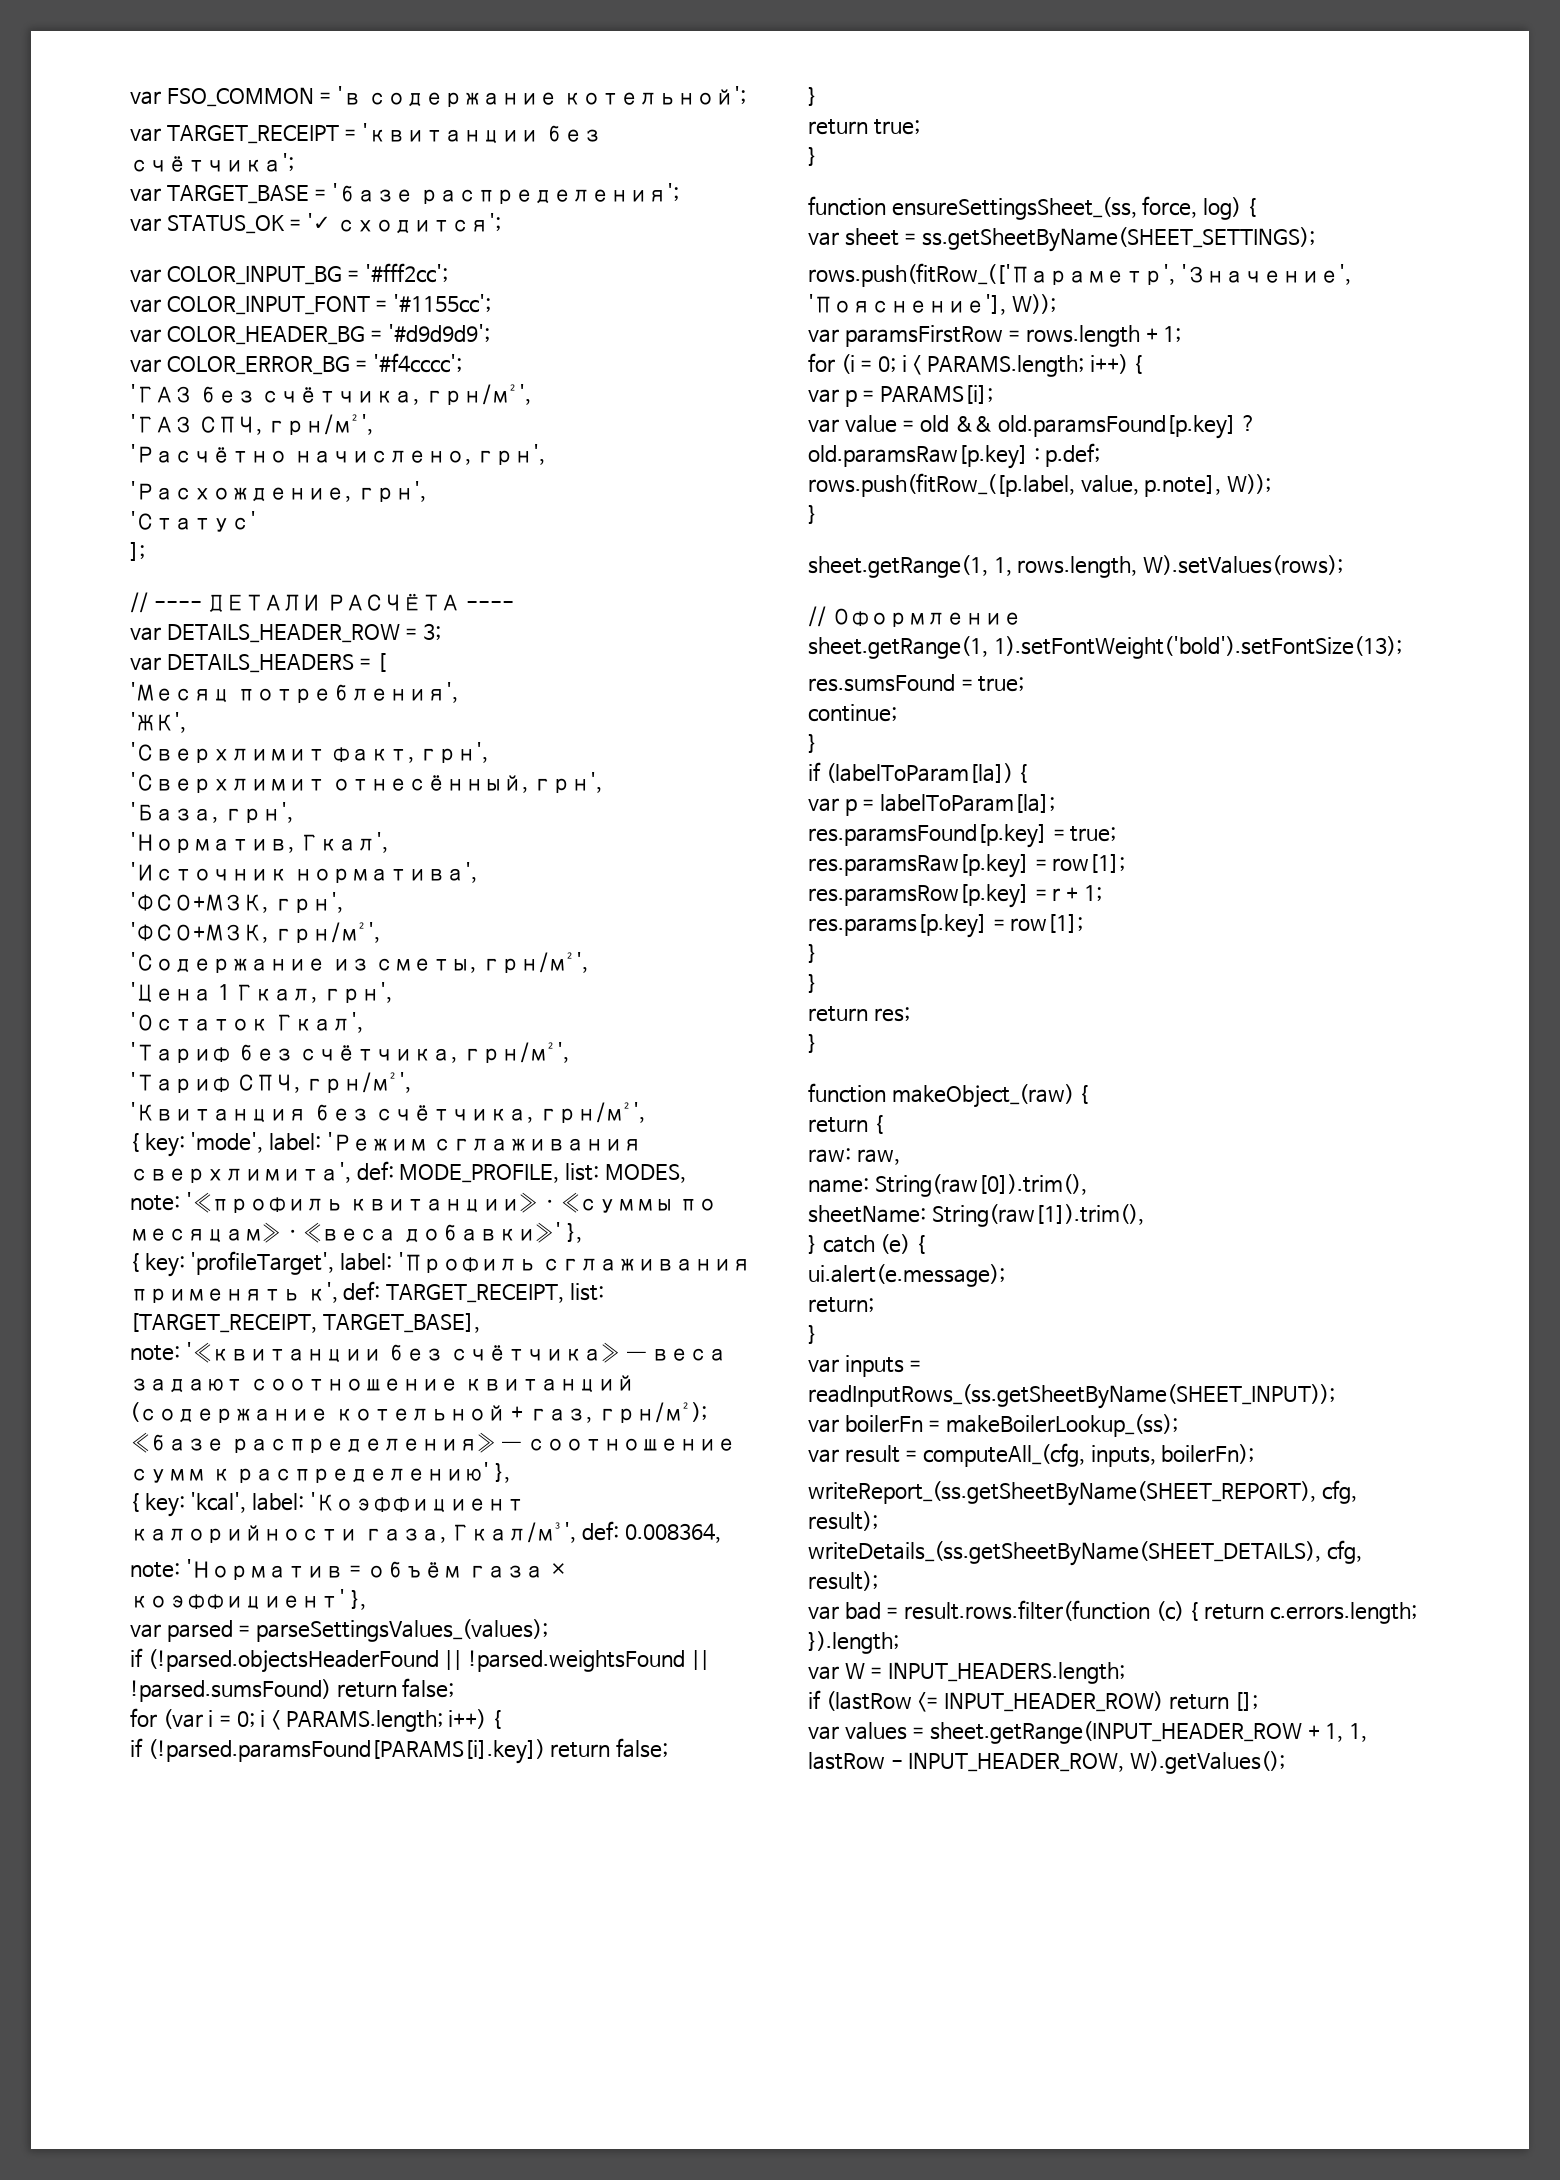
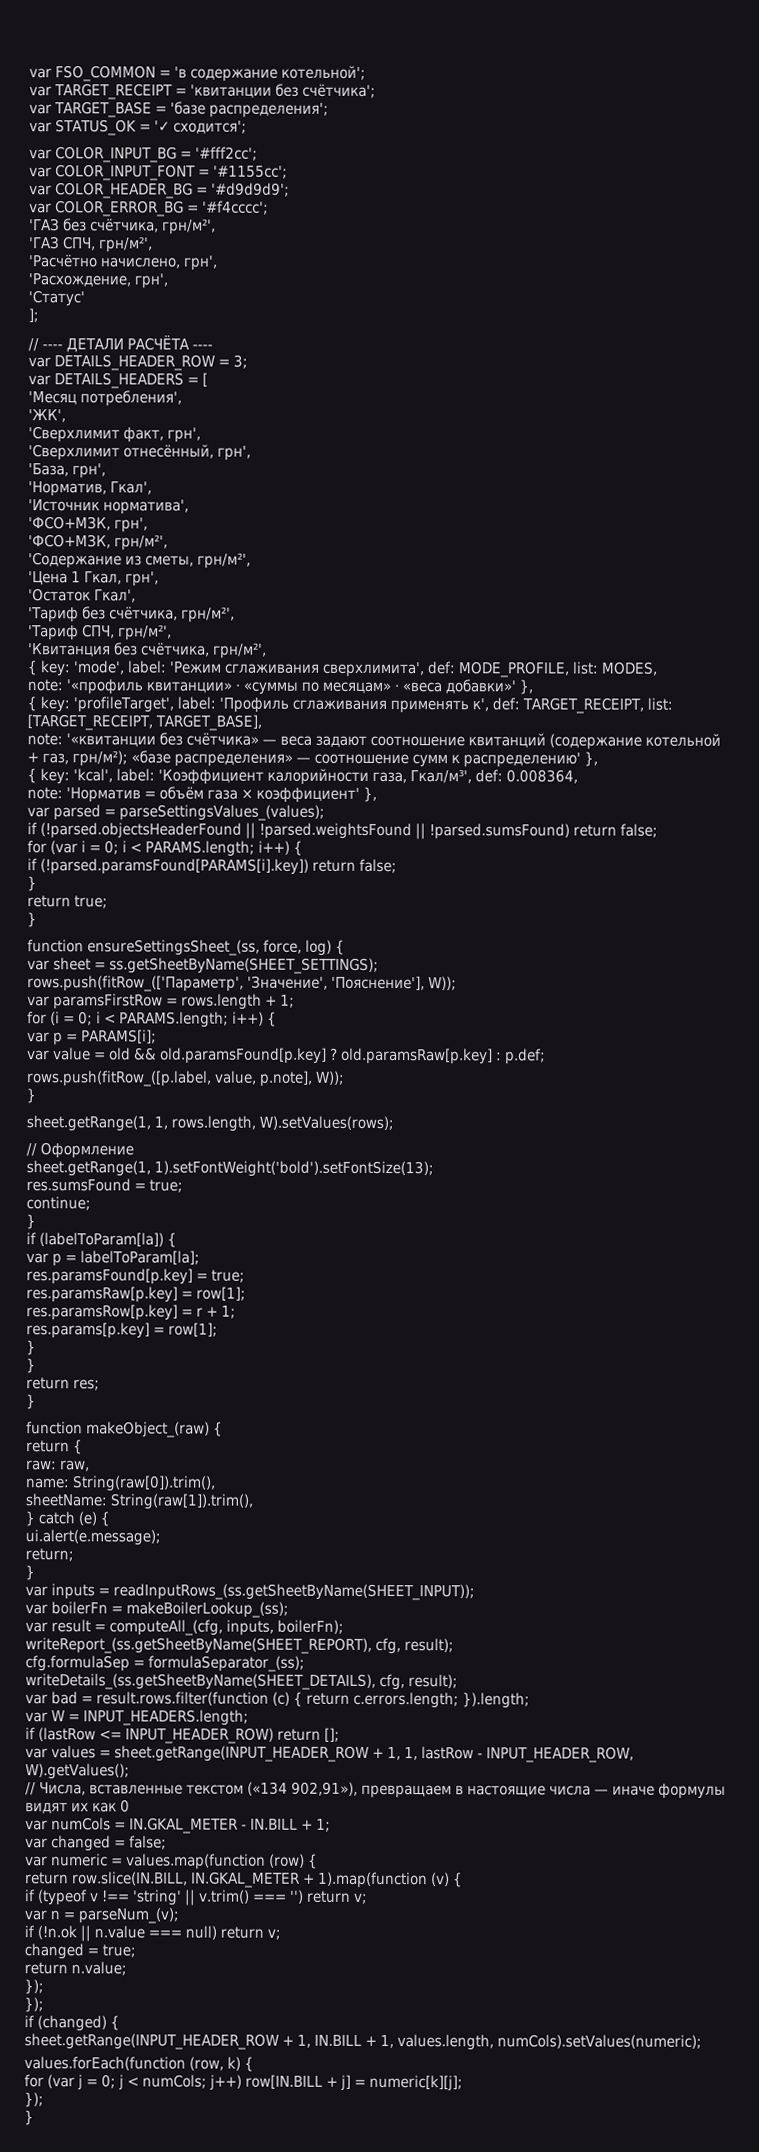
(878, 1521) none -> [25,1655,305,1672] // cfg.formulaSep = formulaSeparator_(ss);
(1285, 1762) none -> [25,1781,726,1799] [25,1799,130,1815] [25,1817,331,1834] [25,1835,167,1852] [25,1853,318,1870] [25,1871,463,1889] [24,1889,368,1906] [24,1907,179,1924] [24,1925,281,1942] [24,1943,136,1960] [24,1961,127,1976] [24,1979,44,1995] [24,1997,44,2013] [24,2015,120,2032] [24,2033,702,2051] [24,2056,254,2072] [24,2074,463,2092] [24,2092,44,2108] [24,2110,34,2126] // // Числа, вставленные текстом («134 902,91»), превращаем в настоящие числа — иначе формулы видят их как 0 // var numCols = IN.GKAL_METER - IN.BILL + 1; // var changed = false; // var numeric = values.map(function (row) { // return row.slice(IN.BILL, IN.GKAL_METER + 1).map(function (v) { // if (typeof v !== 'string' || v.trim() === '') return v; // var n = parseNum_(v); // if (!n.ok || n.value === null) return v; // changed = true; // return n.value; // }); // }); // if (changed) { // sheet.getRange(INPUT_HEADER_ROW + 1, IN.BILL + 1, values.length, numCols).setValues(numeric); // values.forEach(function (row, k) { // for (var j = 0; j < numCols; j++) row[IN.BILL + j] = numeric[k][j]; // }); // }

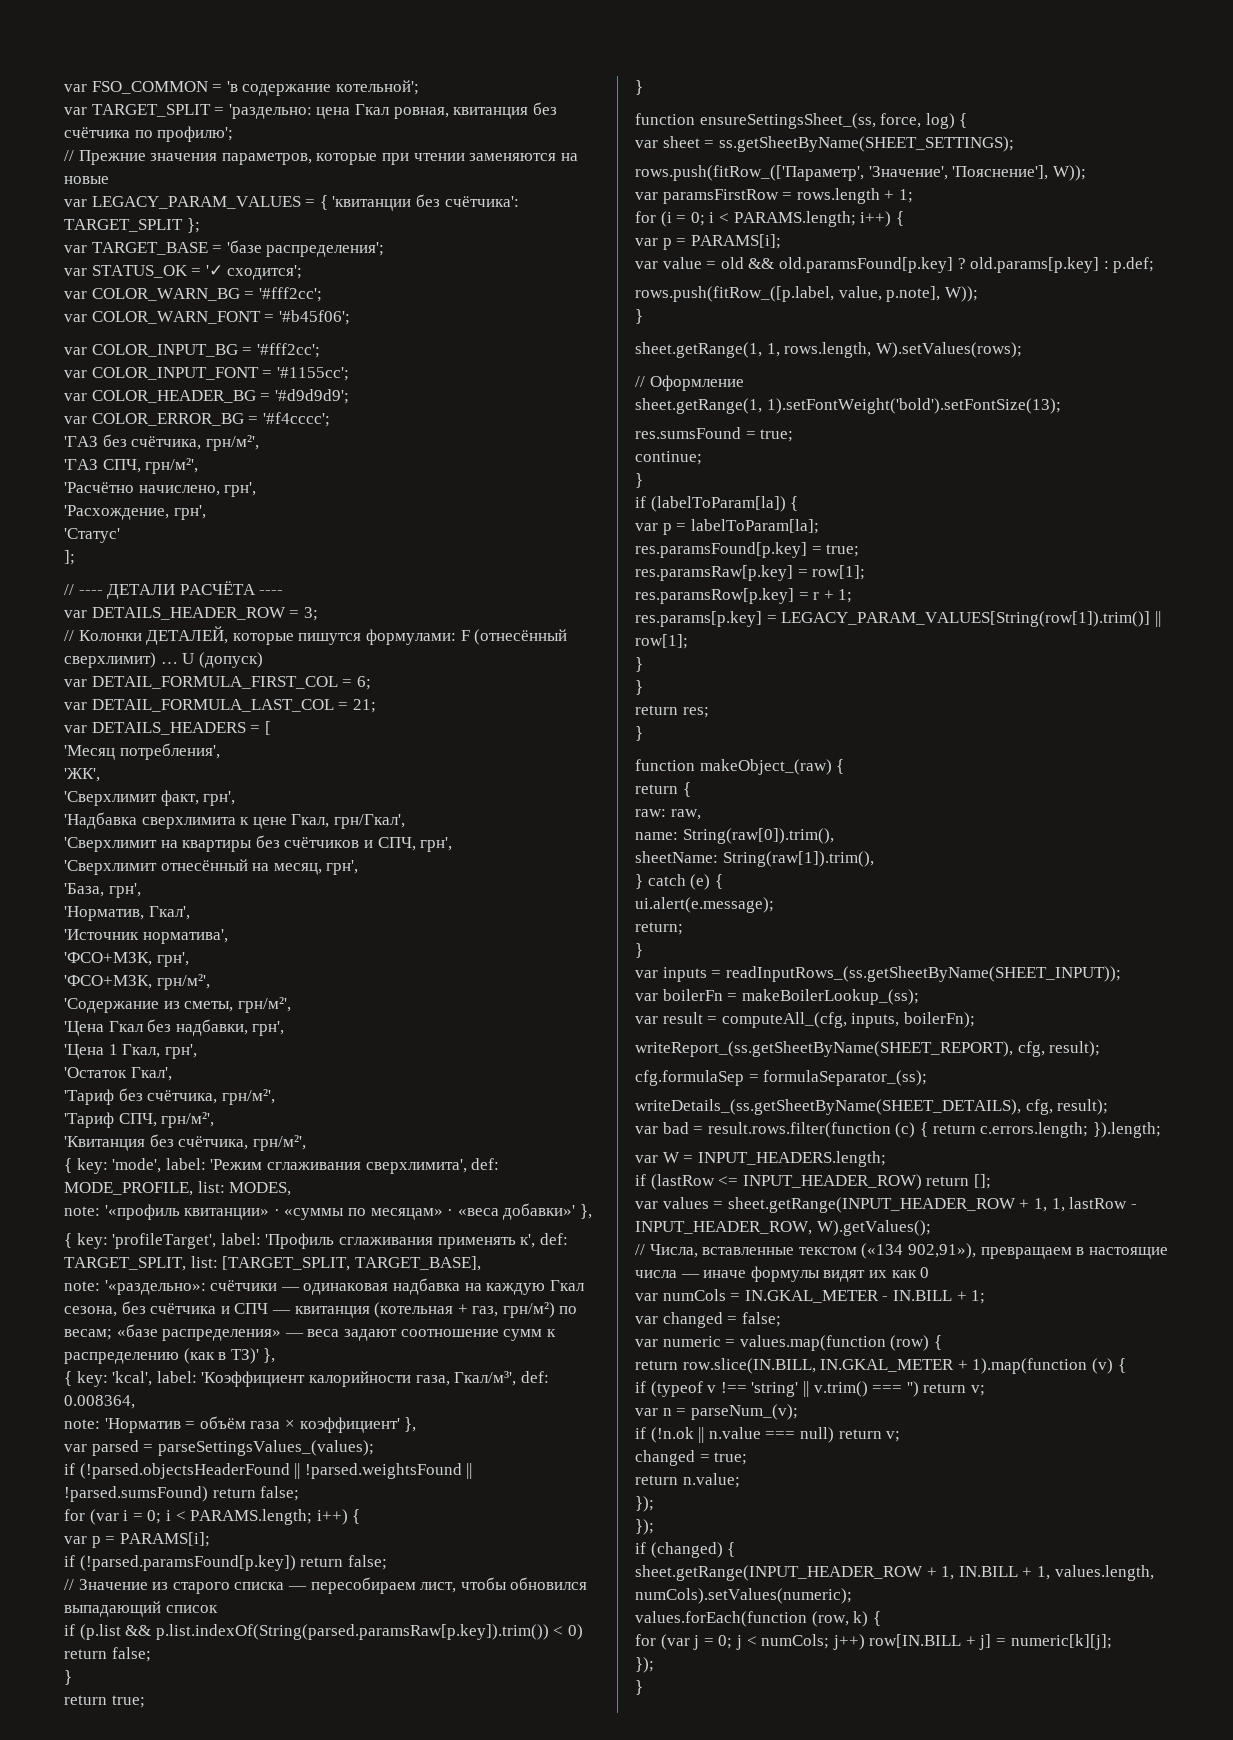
[54,83,376,100] TARGET_RECEIPT = 'квитанции без счётчика'; -> [91,102,557,119] [64,126,234,142] [64,150,578,165] [64,176,109,184] [64,194,519,211] [64,218,200,233] TARGET_SPLIT = 'раздельно: цена Гкал ровная, квитанция без счётчика по профилю'; // // Прежние значения параметров, которые при чтении заменяются на новые // var LEGACY_PARAM_VALUES = { 'квитанции без счётчика': TARGET_SPLIT };
(247, 127) none -> [64,287,322,302] [64,310,350,325] // var COLOR_WARN_BG = '#fff2cc'; // var COLOR_WARN_FONT = '#b45f06';
(248, 361) none -> [64,626,568,645] [64,652,263,668] [64,676,371,690] [64,699,376,713] // // Колонки ДЕТАЛЕЙ, которые пишутся формулами: F (отнесённый сверхлимит) … U (допуск) // var DETAIL_FORMULA_FIRST_COL = 6; // var DETAIL_FORMULA_LAST_COL = 21;
[28,444,214,461] 'Сверхлимит отнесённый, -> [64,812,405,829] [64,835,453,852] [64,859,322,875] 'Надбавка сверхлимита к цене Гкал, грн/Гкал', // 'Сверхлимит на квартиры без счётчиков и СПЧ, грн', // 'Сверхлимит отнесённый на месяц,
(251, 560) none -> [64,1019,285,1036] // 'Цена Гкал без надбавки, грн',
[521,697,673,714] [27,714,153,731] TARGET_RECEIPT, list: [TARGET_RECEIPT, -> [64,1256,351,1271] TARGET_SPLIT, list: [TARGET_SPLIT,
[66,732,721,750] [27,750,581,768] '«квитанции без счётчика» — веса задают соотношение квитанций (содержание котельной + газ, грн/м²); «базе распределения» — соотношение сумм к распределению' -> [104,1278,585,1295] [64,1301,578,1318] [64,1324,556,1341] [64,1348,259,1364] '«раздельно»: счётчики — одинаковая надбавка на каждую Гкал сезона, без счётчика и СПЧ — квитанция (котельная + газ, грн/м²) по весам; «базе распределения» — веса задают соотношение сумм к распределению (как в ТЗ)'
[27,858,309,875] if (!parsed.paramsFound[PARAMS[i].key]) -> [64,1532,210,1548] [64,1555,387,1571] [64,1577,588,1594] [64,1601,218,1617] [64,1624,583,1640] var p = PARAMS[i]; // if (!parsed.paramsFound[p.key]) return false; // // Значение из старого списка — пересобираем лист, чтобы обновился выпадающий список // if (p.list && p.list.indexOf(String(parsed.paramsRaw[p.key]).trim()) < 0)
[341,1047,493,1065] old.paramsRaw[p.key] -> [970,257,1100,273] old.params[p.key]
(165, 1331) none -> [781,611,1161,627] LEGACY_PARAM_VALUES[String(row[1]).trim()] ||

